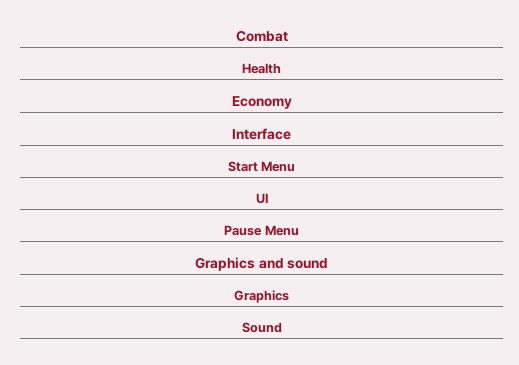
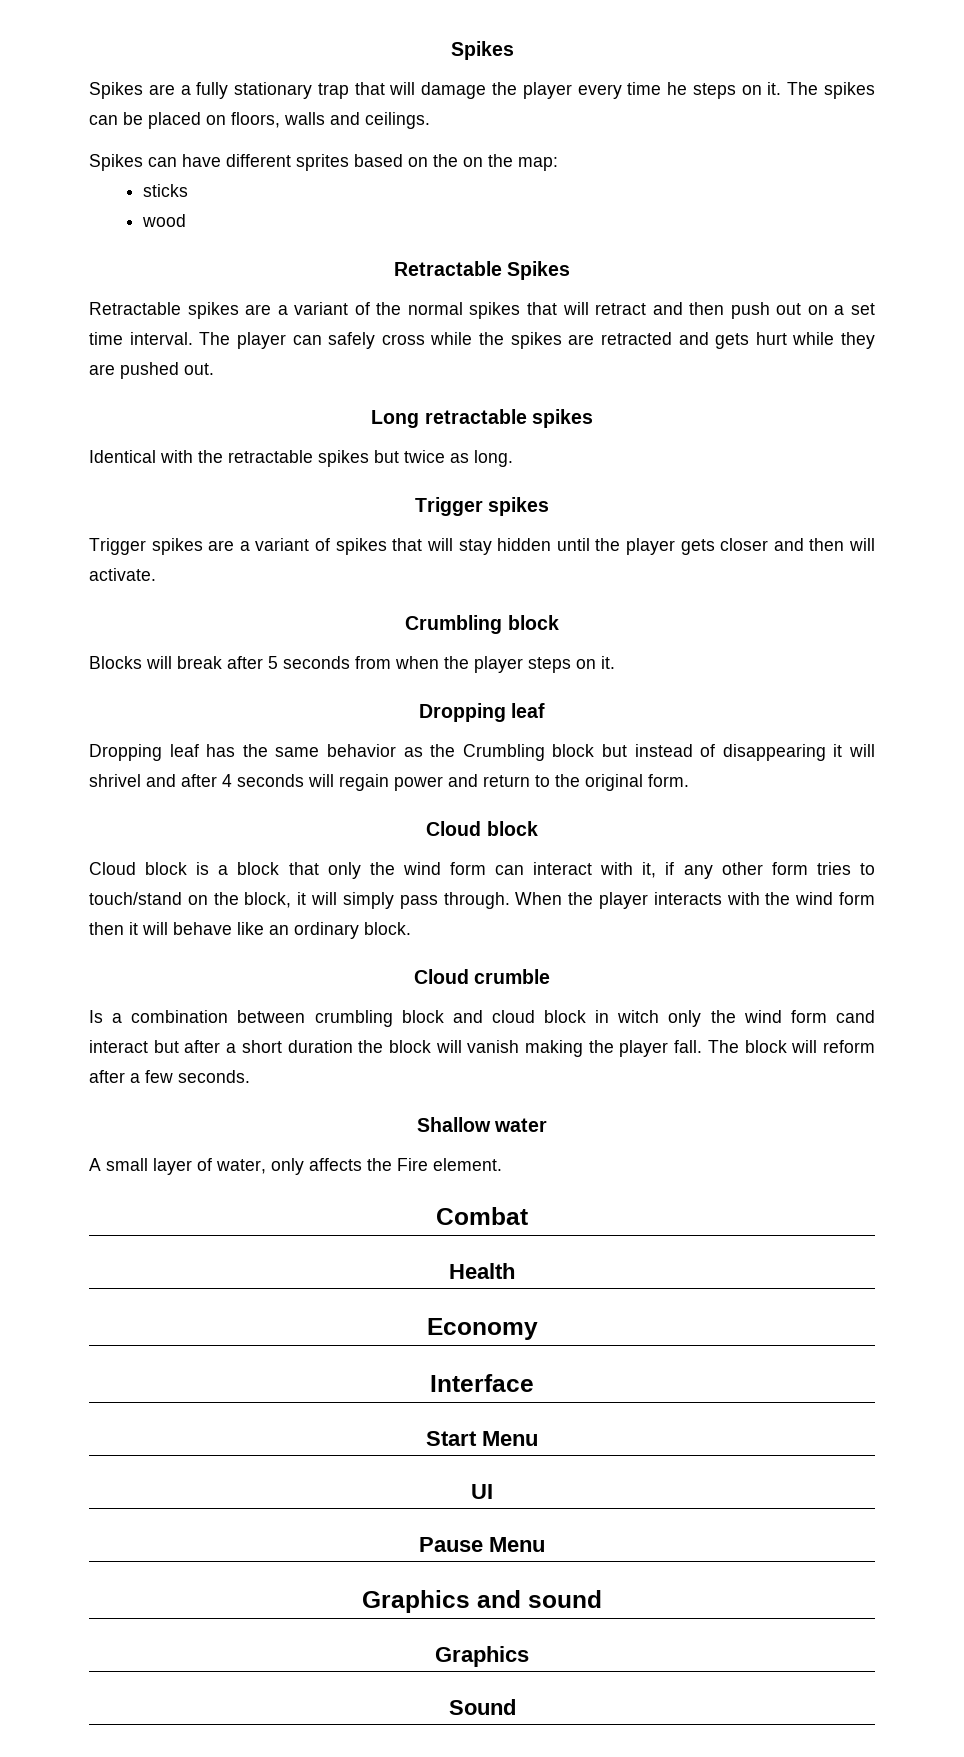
(235, 36) none -> [450,41,514,60] [89,82,876,99] [89,112,430,129] [89,154,558,171] [142,184,188,197] [141,214,186,227] [393,261,571,280] [89,302,875,319] [89,332,875,349] [89,362,214,379] [371,409,593,428] [89,450,513,467] [414,497,550,516] [89,538,875,555] [89,568,156,581] [405,615,559,634] [89,656,615,673] [418,703,546,722] [89,744,876,761] [89,774,689,791] [426,821,538,836] [89,862,875,879] [89,892,875,909] [89,922,411,939] [413,969,551,984] [89,1010,875,1027] [89,1040,876,1057] [89,1070,250,1083] [416,1117,548,1132] [89,1158,502,1175] Spikes // Spikes are a fully stationary trap that will damage the player every time he steps on it. The spikes can be placed on floors, walls and ceilings. // Spikes can have different sprites based on the on the map: // sticks // wood // Retractable Spikes // Retractable spikes are a variant of the normal spikes that will retract and then push out on a set time interval. The player can safely cross while the spikes are retracted and gets hurt while they are pushed out. // Long retractable spikes // Identical with the retractable spikes but twice as long. // Trigger spikes // Trigger spikes are a variant of spikes that will stay hidden until the player gets closer and then will activate. // Crumbling block // Blocks will break after 5 seconds from when the player steps on it. // Dropping leaf // Dropping leaf has the same behavior as the Crumbling block but instead of disappearing it will shrivel and after 4 seconds will regain power and return to the original form. // Cloud block // Cloud block is a block that only the wind form can interact with it, if any other form tries to touch/stand on the block, it will simply pass through. When the player interacts with the wind form then it will behave like an ordinary block. // Cloud crumble // Is a combination between crumbling block and cloud block in witch only the wind form cand interact but after a short duration the block will vanish making the player fall. The block will reform after a few seconds. // Shallow water // A small layer of water, only affects the Fire element. //

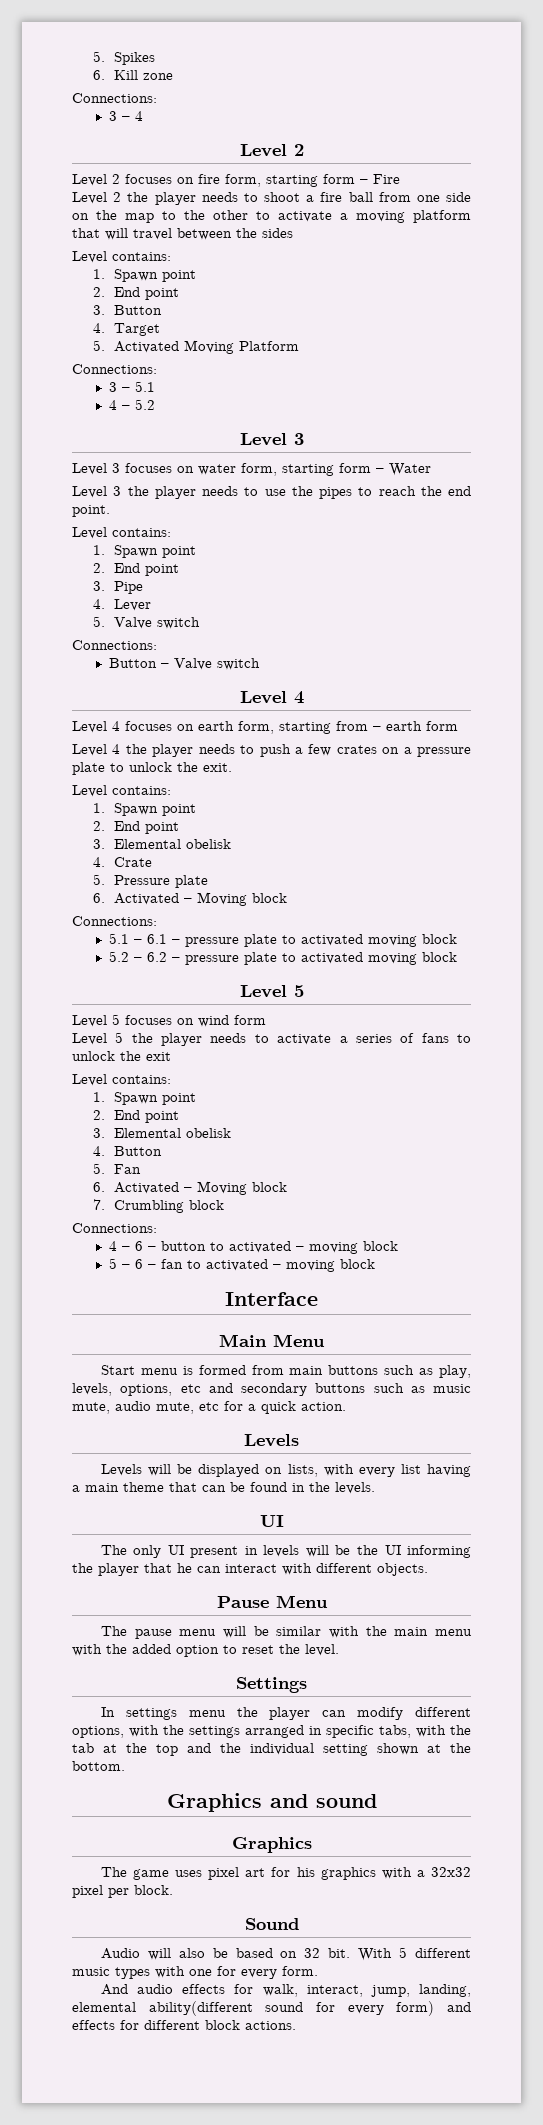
[450,41,514,60] [89,82,876,99] [89,112,430,129] [89,154,558,171] [142,184,188,197] [141,214,186,227] [393,261,571,280] [89,302,875,319] [89,332,875,349] [89,362,214,379] [371,409,593,428] [89,450,513,467] [414,497,550,516] [89,538,875,555] [89,568,156,581] [405,615,559,634] [89,656,615,673] [418,703,546,722] [89,744,876,761] [89,774,689,791] [426,821,538,836] [89,862,875,879] [89,892,875,909] [89,922,411,939] [413,969,551,984] [89,1010,875,1027] [89,1040,876,1057] [89,1070,250,1083] [416,1117,548,1132] [89,1158,502,1175] [436,1207,528,1225] [449,1263,515,1279] [426,1318,538,1340] [430,1374,534,1392] [426,1431,538,1446] [471,1484,493,1499] [419,1537,545,1552] [362,1590,602,1613] [435,1646,529,1667] [448,1699,516,1715] Spikes // Spikes are a fully stationary trap that will damage the player every time he steps on it. The spikes can be placed on floors, walls and ceilings. // Spikes can have different sprites based on the on the map: // sticks // wood // Retractable Spikes // Retractable spikes are a variant of the normal spikes that will retract and then push out on a set time interval. The player can safely cross while the spikes are retracted and gets hurt while they are pushed out. // Long retractable spikes // Identical with the retractable spikes but twice as long. // Trigger spikes // Trigger spikes are a variant of spikes that will stay hidden until the player gets closer and then will activate. // Crumbling block // Blocks will break after 5 seconds from when the player steps on it. // Dropping leaf // Dropping leaf has the same behavior as the Crumbling block but instead of disappearing it will shrivel and after 4 seconds will regain power and return to the original form. // Cloud block // Cloud block is a block that only the wind form can interact with it, if any other form tries to touch/stand on the block, it will simply pass through. When the player interacts with the wind form then it will behave like an ordinary block. // Cloud crumble // Is a combination between crumbling block and cloud block in witch only the wind form cand interact but after a short duration the block will vanish making the player fall. The block will reform after a few seconds. // Shallow water // A small layer of water, only affects the Fire element. // Combat // Health // Economy // Interface // Start Menu // UI // Pause Menu // Graphics and sound // Graphics // Sound -> [92,51,155,65] [92,70,173,80] [72,93,157,103] [108,111,143,121] [239,144,304,157] [72,174,400,187] [72,192,471,205] [72,210,471,223] [72,228,293,240] [72,251,171,263] [92,269,196,282] [92,287,179,300] [92,305,162,315] [92,323,160,336] [92,340,299,354] [72,364,157,374] [108,381,155,392] [108,399,155,410] [239,433,304,446] [72,463,431,476] [72,486,471,499] [72,505,110,517] [72,527,171,539] [92,545,196,558] [92,563,179,576] [92,581,143,594] [92,599,151,611] [92,616,200,629] [72,640,157,650] [108,658,260,670] [239,691,304,704] [72,721,458,734] [72,744,472,757] [72,762,232,775] [72,785,171,797] [92,803,196,816] [92,821,179,834] [92,839,231,849] [92,857,152,867] [92,874,208,888] [92,892,287,906] [72,916,157,926] [108,933,457,947] [108,951,457,965] [239,985,304,998] [72,1014,266,1027] [72,1032,472,1046] [72,1051,171,1061] [72,1074,171,1086] [92,1092,196,1105] [92,1110,179,1123] [92,1128,231,1138] [92,1146,162,1156] [92,1163,141,1174] [92,1181,287,1195] [92,1199,224,1213] [72,1223,157,1233] [108,1241,398,1254] [108,1258,375,1272] [225,1292,318,1306] [219,1334,325,1347] [100,1365,472,1378] [72,1383,471,1396] [72,1401,346,1414] [244,1434,299,1447] [100,1464,471,1477] [72,1482,375,1494] [259,1515,284,1527] [100,1545,472,1558] [72,1563,428,1576] [216,1595,328,1608] [100,1626,472,1639] [72,1644,339,1657] [236,1677,307,1693] [100,1707,471,1720] [72,1725,471,1738] [72,1743,471,1756] [72,1761,125,1771] [166,1793,377,1812] [231,1837,312,1853] [100,1867,471,1880] [72,1885,173,1898] [244,1918,299,1930] [100,1947,471,1961] [72,1966,318,1979] [100,1984,471,1997] [72,2001,472,2016] [72,2020,296,2030] 5. Spikes // 6. Kill zone // Connections: // 3 – 4 // Level 2 // Level 2 focuses on fire form, starting form – Fire // Level 2 the player needs to shoot a fire ball from one side on the map to the other to activate a moving platform that will travel between the sides // Level contains: // 1. Spawn point // 2. End point // 3. Button // 4. Target // 5. Activated Moving Platform // Connections: // 3 – 5.1 // 4 – 5.2 // Level 3 // Level 3 focuses on water form, starting form – Water // Level 3 the player needs to use the pipes to reach the end point. // Level contains: // 1. Spawn point // 2. End point // 3. Pipe // 4. Lever // 5. Valve switch // Connections: // Button – Valve switch // Level 4 // Level 4 focuses on earth form, starting from – earth form // Level 4 the player needs to push a few crates on a pressure plate to unlock the exit. // Level contains: // 1. Spawn point // 2. End point // 3. Elemental obelisk // 4. Crate // 5. Pressure plate // 6. Activated – Moving block // Connections: // 5.1 – 6.1 – pressure plate to activated moving block // 5.2 – 6.2 – pressure plate to activated moving block // Level 5 // Level 5 focuses on wind form // Level 5 the player needs to activate a series of fans to unlock the exit // Level contains: // 1. Spawn point // 2. End point // 3. Elemental obelisk // 4. Button // 5. Fan // 6. Activated – Moving block // 7. Crumbling block // Connections: // 4 – 6 – button to activated – moving block // 5 – 6 – fan to activated – moving block // Interface // Main Menu // Start menu is formed from main buttons such as play, levels, options, etc and secondary buttons such as music mute, audio mute, etc for a quick action. // Levels // Levels will be displayed on lists, with every list having a main theme that can be found in the levels. // UI // The only UI present in levels will be the UI informing the player that he can interact with different objects. // Pause Menu // The pause menu will be similar with the main menu with the added option to reset the level. // Settings // In settings menu the player can modify different options, with the settings arranged in specific tabs, with the tab at the top and the individual setting shown at the bottom. // Graphics and sound // Graphics // The game uses pixel art for his graphics with a 32x32 pixel per block. // Sound // Audio will also be based on 32 bit. With 5 different music types with one for every form. // And audio effects for walk, interact, jump, landing, elemental ability(different sound for every form) and effects for different block actions.

